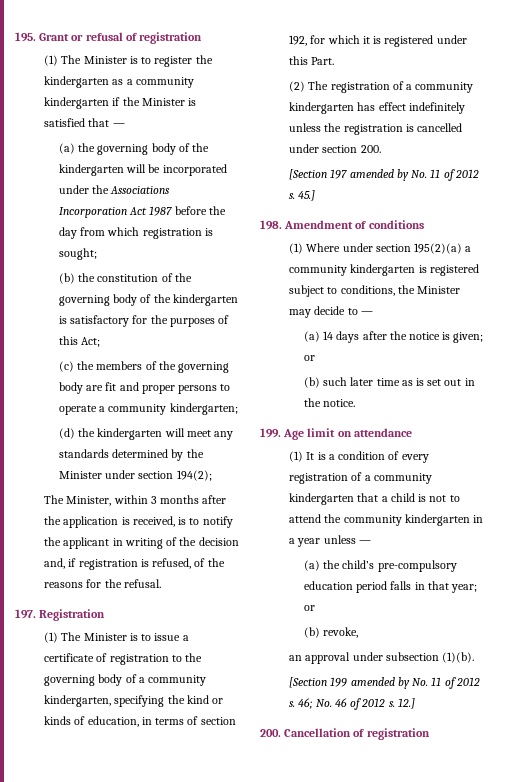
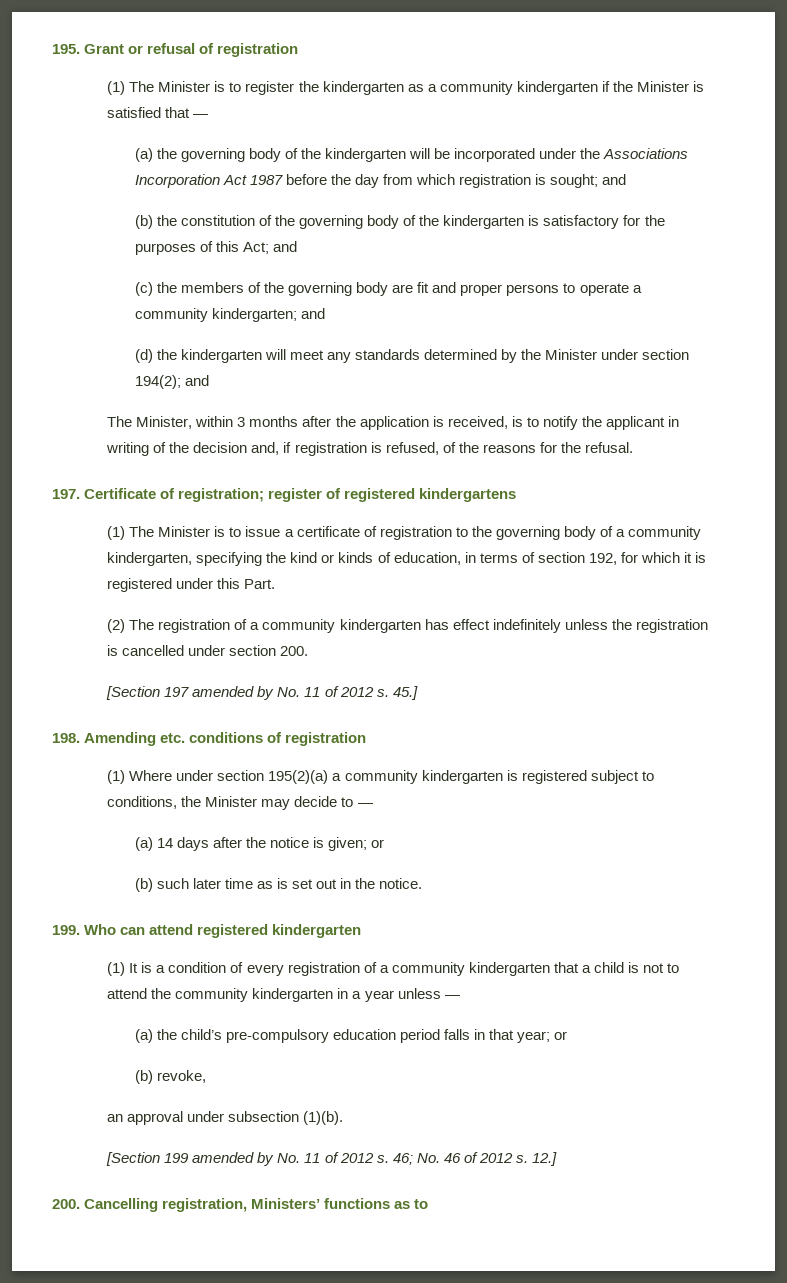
(97, 254) none -> [602,174,627,185] and
(101, 342) none -> [273,241,298,252] and
(238, 409) none -> [300,308,325,319] and
(212, 475) none -> [184,375,209,386] and
[39,609,106,621] Registration -> [84,488,517,502] Certificate of registration; register of registered kindergartens
[284,220,424,229] Amendment of conditions -> [84,732,367,746] Amending etc. conditions of registration
[283,428,412,440] Age limit on attendance -> [84,924,362,938] Who can attend registered kindergarten
[284,728,430,740] Cancellation of registration -> [84,1198,429,1212] Cancelling registration, Ministers’ functions as to

